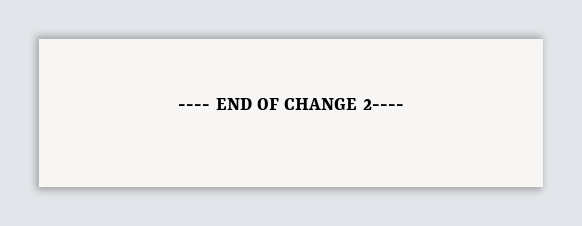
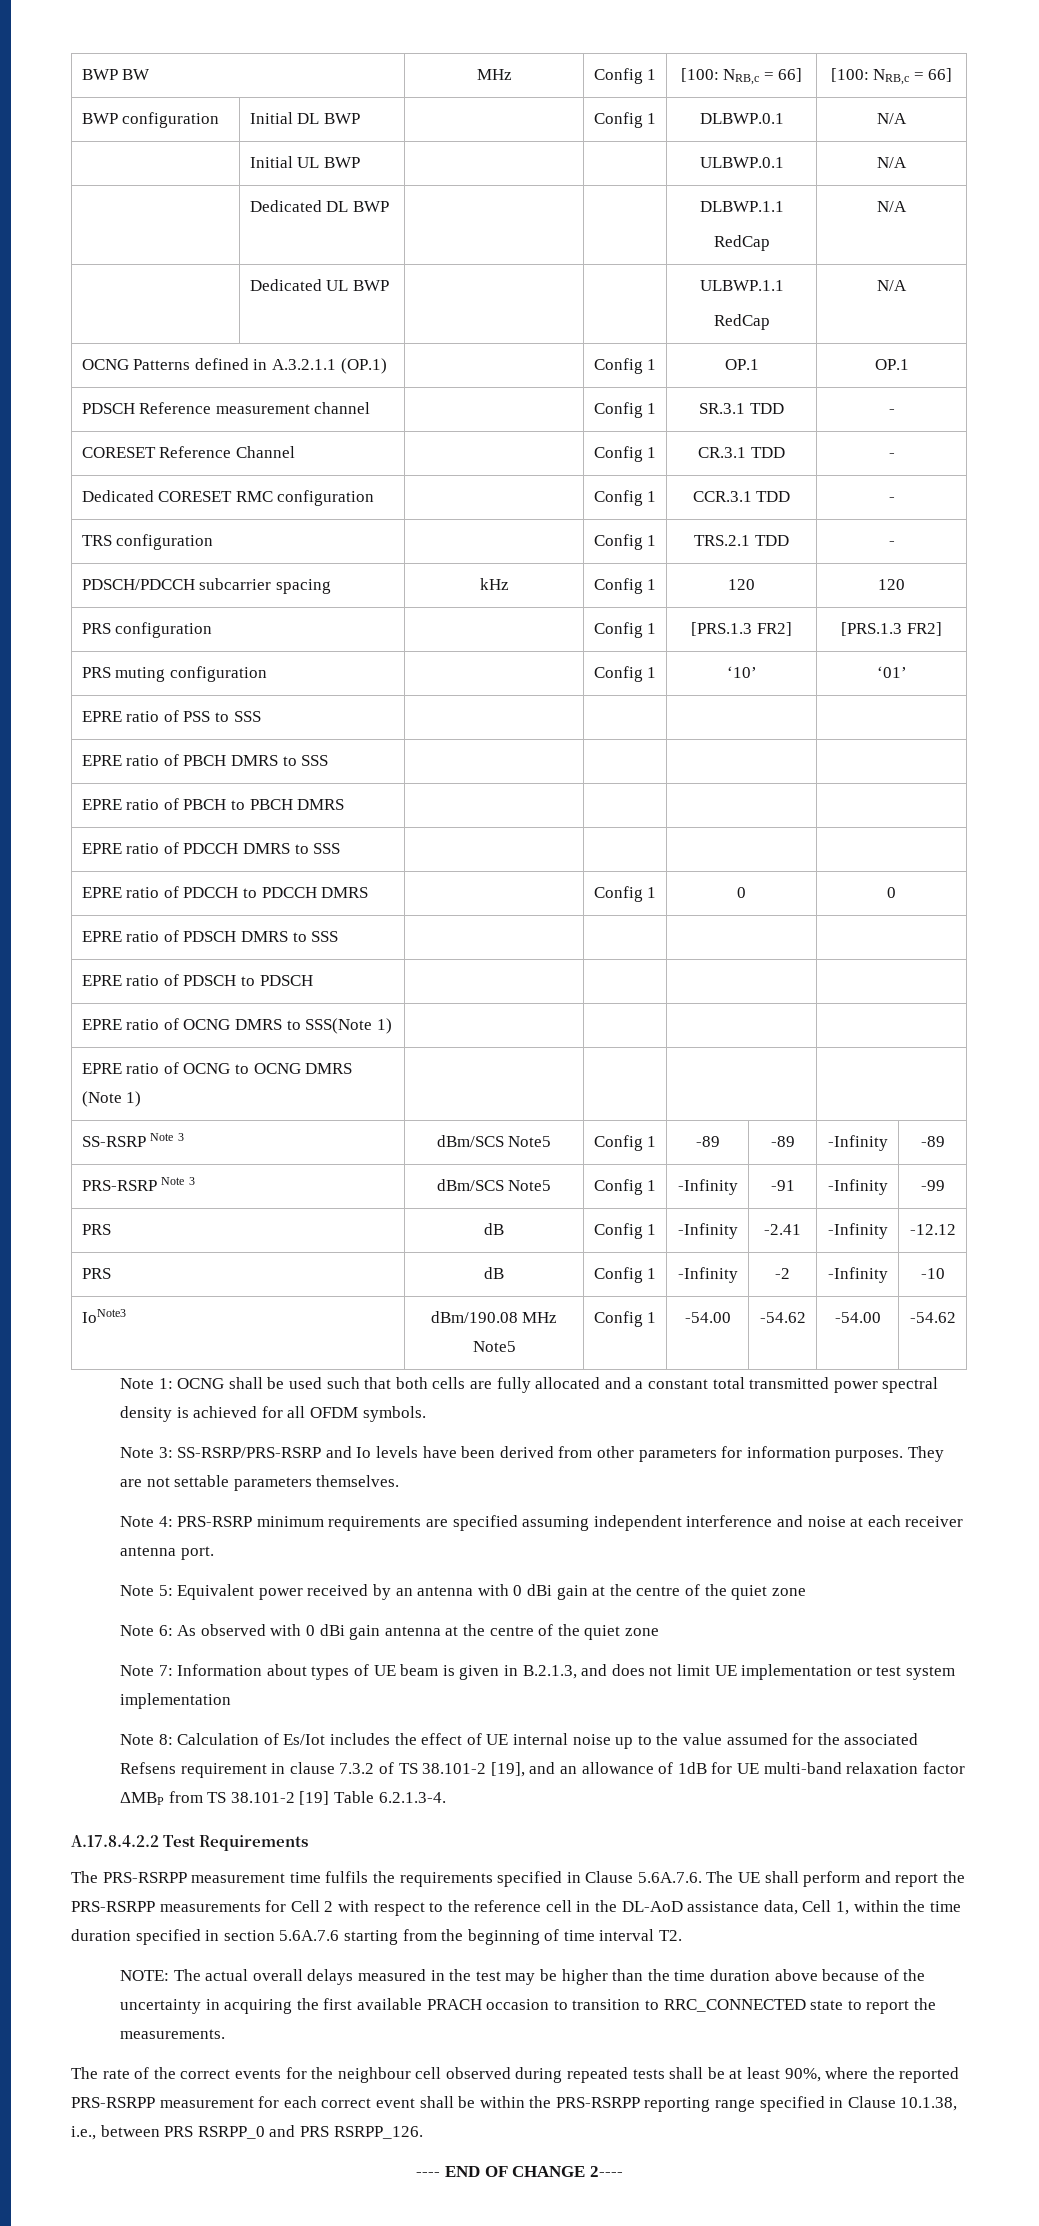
(178, 107) none -> [81,69,151,80] [476,69,512,80] [593,68,657,84] [680,68,803,85] [830,68,953,85] [81,112,220,128] [249,112,360,124] [593,112,657,128] [699,113,784,124] [877,113,907,124] [249,156,360,168] [699,157,784,168] [877,157,907,168] [249,200,389,212] [699,201,784,212] [713,235,770,251] [877,201,907,212] [249,279,389,291] [699,280,784,291] [713,314,770,330] [877,280,907,291] [81,358,387,374] [593,358,657,374] [724,359,759,370] [874,359,909,370] [81,402,371,414] [593,402,657,418] [699,403,784,414] [888,409,895,414] [81,446,295,458] [593,446,657,462] [698,447,785,458] [888,453,895,458] [81,490,375,506] [593,490,657,506] [692,491,791,502] [888,497,895,502] [81,534,214,550] [593,534,657,550] [694,535,789,546] [888,541,895,546] [81,578,331,594] [479,578,509,590] [593,578,657,594] [728,579,755,590] [878,579,905,590] [81,622,213,638] [593,622,657,638] [691,622,792,636] [841,622,942,636] [81,666,267,682] [593,666,657,682] [726,666,757,678] [876,666,907,678] [81,710,261,722] [81,754,329,766] [81,798,345,810] [81,842,341,854] [81,886,369,898] [593,886,657,902] [737,887,746,898] [887,887,896,898] [81,930,339,942] [81,974,313,986] [81,1018,392,1034] [81,1062,353,1074] [81,1091,142,1107] [81,1133,184,1147] [436,1135,552,1147] [593,1135,657,1151] [695,1136,720,1147] [770,1136,795,1147] [827,1135,888,1151] [920,1136,945,1147] [81,1177,195,1191] [436,1179,552,1191] [593,1179,657,1195] [677,1179,738,1195] [770,1180,795,1191] [827,1179,888,1195] [920,1180,945,1191] [81,1224,111,1235] [483,1223,504,1235] [593,1223,657,1239] [677,1223,738,1239] [764,1224,801,1235] [827,1223,888,1239] [909,1224,956,1235] [81,1268,111,1279] [483,1267,504,1279] [593,1267,657,1283] [677,1267,738,1283] [775,1268,790,1279] [827,1267,888,1283] [920,1268,945,1279] [81,1309,126,1323] [430,1311,558,1323] [472,1341,516,1352] [593,1311,657,1327] [684,1312,731,1323] [759,1312,806,1323] [834,1312,881,1323] [909,1312,956,1323] [120,1377,939,1393] [120,1406,426,1422] [120,1446,944,1462] [120,1475,400,1491] [120,1515,964,1531] [120,1546,214,1560] [120,1584,806,1600] [120,1624,659,1640] [120,1664,955,1680] [120,1693,232,1709] [120,1733,919,1749] [120,1762,965,1778] [120,1791,446,1805] [71,1835,309,1851] [71,1871,966,1887] [71,1900,961,1916] [71,1929,683,1945] [120,1969,926,1985] [120,1998,936,2014] [120,2029,226,2039] [71,2067,960,2083] [71,2096,958,2112] [71,2125,423,2140] BWP BW | MHz | Config 1 | [100: NRB,c = 66] | [100: NRB,c = 66] // BWP configuration | Initial DL BWP | | Config 1 | DLBWP.0.1 | N/A // | Initial UL BWP | | | ULBWP.0.1 | N/A // | Dedicated DL BWP | | | DLBWP.1.1 // RedCap | N/A // | Dedicated UL BWP | | | ULBWP.1.1 // RedCap | N/A // OCNG Patterns defined in A.3.2.1.1 (OP.1) | | Config 1 | OP.1 | OP.1 // PDSCH Reference measurement channel | | Config 1 | SR.3.1 TDD | - // CORESET Reference Channel | | Config 1 | CR.3.1 TDD | - // Dedicated CORESET RMC configuration | | Config 1 | CCR.3.1 TDD | - // TRS configuration | | Config 1 | TRS.2.1 TDD | - // PDSCH/PDCCH subcarrier spacing | kHz | Config 1 | 120 | 120 // PRS configuration | | Config 1 | [PRS.1.3 FR2] | [PRS.1.3 FR2] // PRS muting configuration | | Config 1 | ‘10’ | ‘01’ // EPRE ratio of PSS to SSS | | | | // EPRE ratio of PBCH DMRS to SSS | | | | // EPRE ratio of PBCH to PBCH DMRS | | | | // EPRE ratio of PDCCH DMRS to SSS | | | | // EPRE ratio of PDCCH to PDCCH DMRS | | Config 1 | 0 | 0 // EPRE ratio of PDSCH DMRS to SSS | | | | // EPRE ratio of PDSCH to PDSCH | | | | // EPRE ratio of OCNG DMRS to SSS(Note 1) | | | | // EPRE ratio of OCNG to OCNG DMRS (Note 1) | | | | // SS-RSRP Note 3 | dBm/SCS Note5 | Config 1 | -89 | -89 | -Infinity | -89 // PRS-RSRP Note 3 | dBm/SCS Note5 | Config 1 | -Infinity | -91 | -Infinity | -99 // PRS | dB | Config 1 | -Infinity | -2.41 | -Infinity | -12.12 // PRS | dB | Config 1 | -Infinity | -2 | -Infinity | -10 // IoNote3 | dBm/190.08 MHz Note5 | Config 1 | -54.00 | -54.62 | -54.00 | -54.62 // Note 1: OCNG shall be used such that both cells are fully allocated and a constant total transmitted power spectral density is achieved for all OFDM symbols. // Note 3: SS-RSRP/PRS-RSRP and Io levels have been derived from other parameters for information purposes. They are not settable parameters themselves. // Note 4: PRS-RSRP minimum requirements are specified assuming independent interference and noise at each receiver antenna port. // Note 5: Equivalent power received by an antenna with 0 dBi gain at the centre of the quiet zone // Note 6: As observed with 0 dBi gain antenna at the centre of the quiet zone // Note 7: Information about types of UE beam is given in B.2.1.3, and does not limit UE implementation or test system implementation // Note 8: Calculation of Es/Iot includes the effect of UE internal noise up to the value assumed for the associated Refsens requirement in clause 7.3.2 of TS 38.101-2 [19], and an allowance of 1dB for UE multi-band relaxation factor ΔMBP from TS 38.101-2 [19] Table 6.2.1.3-4. // A.17.8.4.2.2 Test Requirements // The PRS-RSRPP measurement time fulfils the requirements specified in Clause 5.6A.7.6. The UE shall perform and report the PRS-RSRPP measurements for Cell 2 with respect to the reference cell in the DL-AoD assistance data, Cell 1, within the time duration specified in section 5.6A.7.6 starting from the beginning of time interval T2. // NOTE: The actual overall delays measured in the test may be higher than the time duration above because of the uncertainty in acquiring the first available PRACH occasion to transition to RRC_CONNECTED state to report the measurements. // The rate of the correct events for the neighbour cell observed during repeated tests shall be at least 90%, where the reported PRS-RSRPP measurement for each correct event shall be within the PRS-RSRPP reporting range specified in Clause 10.1.38, i.e., between PRS RSRPP_0 and PRS RSRPP_126. //

